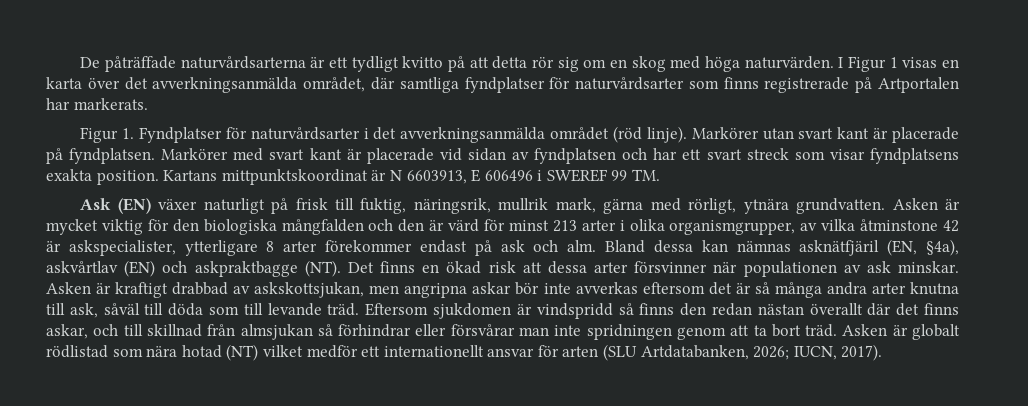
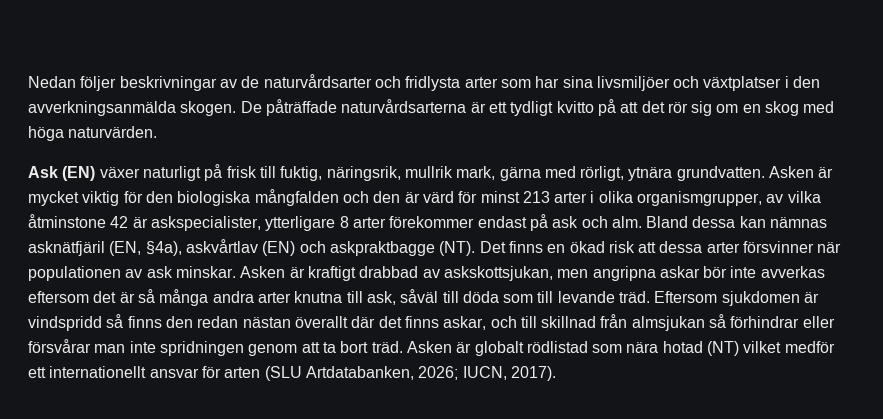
(80, 62) none -> [28,74,821,91] [28,101,237,116] Nedan följer beskrivningar av de naturvårdsarter och fridlysta arter som har sina livsmiljöer och växtplatser i den avverkningsanmälda skogen.
[492,56,528,69] detta -> [641,101,665,113] det
[838,56,959,72] [46,77,960,93] [46,98,148,110] [80,126,959,143] [46,148,959,164] [46,169,661,185] I Figur 1 visas en karta över det avverkningsanmälda området, där samtliga fyndplatser för naturvårdsarter som finns registrerade på Artportalen har markerats. // Figur 1. Fyndplatser för naturvårdsarter i det avverkningsanmälda området (röd linje). Markörer utan svart kant är placerade på fyndplatsen. Markörer med svart kant är placerade vid sidan av fyndplatsen och har ett svart streck som visar fyndplatsens exakta position. Kartans mittpunktskoordinat är N 6603913, E 606496 i SWEREF 99 TM. -> (158, 132) none

